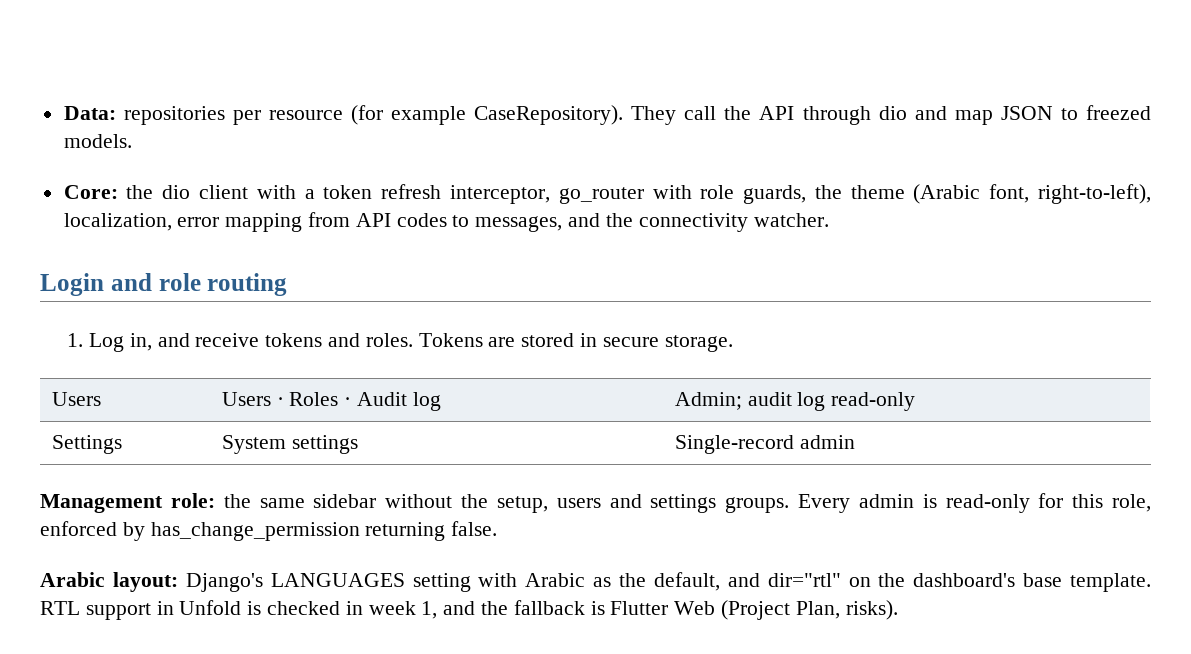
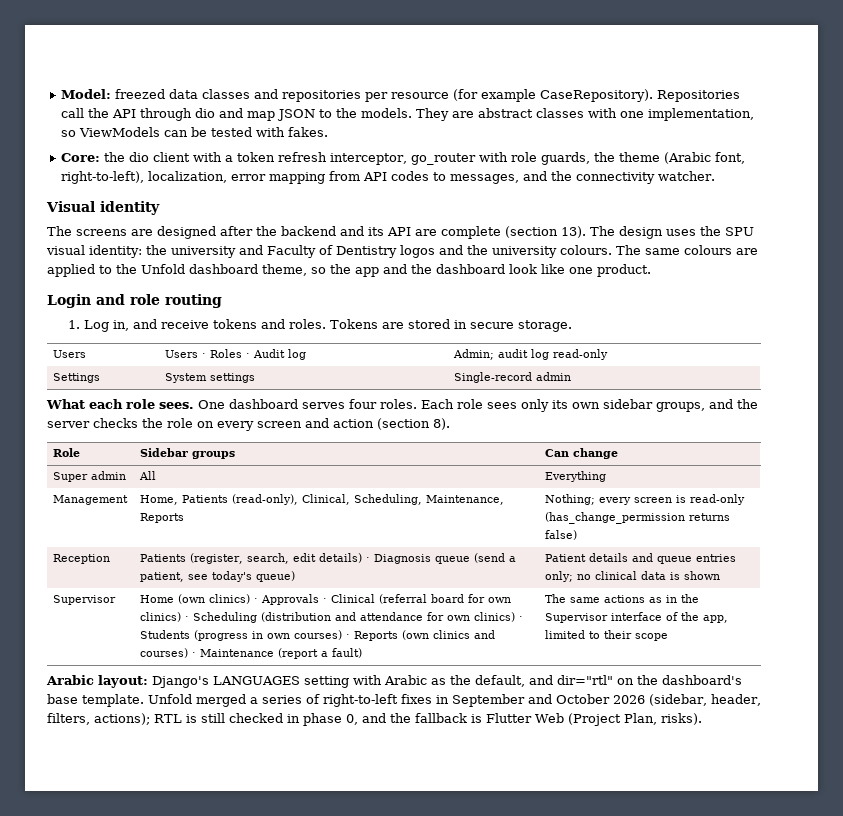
[63,106,116,120] Data: -> [60,89,278,99] Model: freezed data classes and
[631,106,677,125] They -> [656,90,740,102] Repositories
[1086,105,1152,120] freezed -> [335,108,357,118] the
(132, 141) none -> [415,108,754,121] [60,127,328,137] They are abstract classes with one implementation, so ViewModels can be tested with fakes.
(829, 220) none -> [46,201,160,215] [47,226,754,239] [46,245,758,258] [47,264,651,277] // Visual identity // The screens are designed after the backend and its API are complete (section 13). The design uses the SPU visual identity: the university and Faculty of Dentistry logos and the university colours. The same colours are applied to the Unfold dashboard theme, so the app and the dashboard look like one product.
[40,493,1152,513] [40,521,498,541] Management role: the same sidebar without the setup, users and settings groups. Every admin is read-only for this role, enforced by has_change_permission returning false. -> [46,399,758,412] [47,418,450,431] [53,448,81,457] [140,448,236,459] [545,448,619,459] [53,471,127,482] [139,471,157,480] [545,471,607,482] [53,495,129,505] [140,494,505,505] [140,513,185,523] [545,494,746,505] [545,512,731,524] [545,530,578,540] [53,554,111,564] [140,553,517,564] [140,571,296,582] [545,553,737,564] [545,571,721,582] [53,595,117,605] [140,594,512,605] [140,612,524,623] [140,630,496,641] [140,648,363,659] [545,594,700,603] [545,612,729,623] [545,630,669,641] What each role sees. One dashboard serves four roles. Each role sees only its own sidebar groups, and the server checks the role on every screen and action (section 8). // Role | Sidebar groups | Can change // Super admin | All | Everything // Management | Home, Patients (read-only), Clinical, Scheduling, Maintenance, Reports | Nothing; every screen is read-only (has_change_permission returns false) // Reception | Patients (register, search, edit details) · Diagnosis queue (send a patient, see today's queue) | Patient details and queue entries only; no clinical data is shown // Supervisor | Home (own clinics) · Approvals · Clinical (referral board for own clinics) · Scheduling (distribution and attendance for own clinics) · Students (progress in own courses) · Reports (own clinics and courses) · Maintenance (report a fault) | The same actions as in the Supervisor interface of the app, limited to their scope
[40,600,438,620] RTL support in Unfold is checked in week 1, -> [148,694,761,707] [47,713,358,726] Unfold merged a series of right-to-left fixes in September and October 2026 (sidebar, header, filters, actions); RTL is still checked in phase 0,

